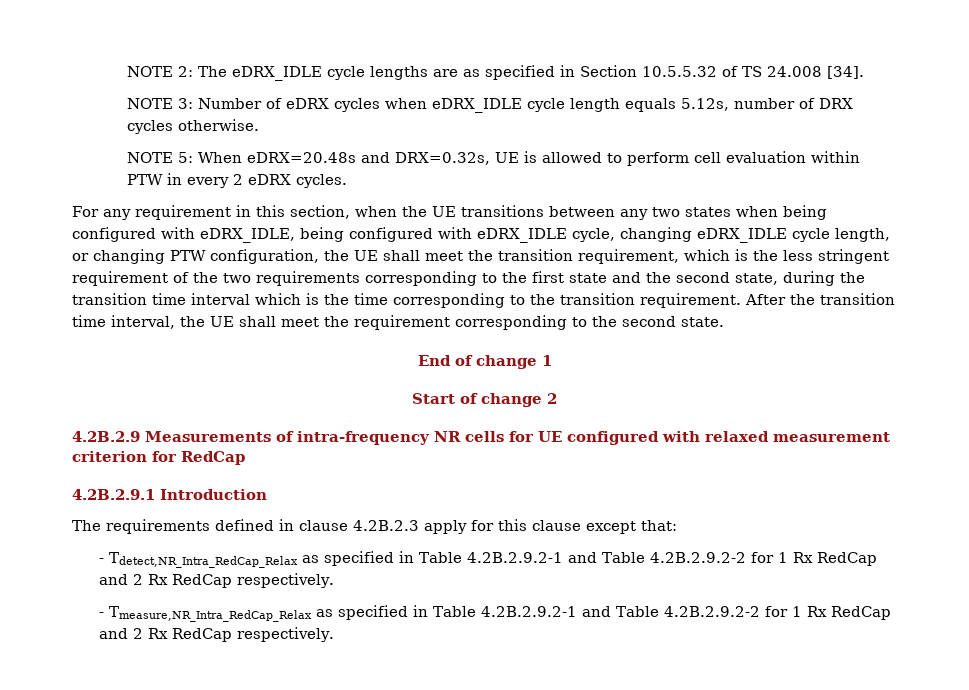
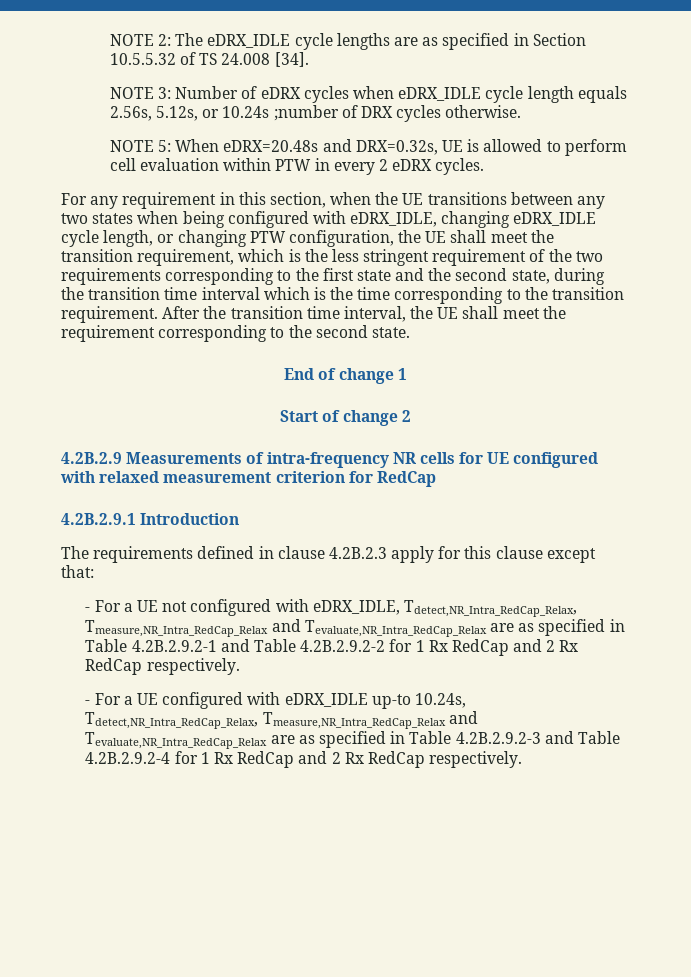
[680,98,795,111] 5.12s, number -> [109,105,339,121] 2.56s, 5.12s, or 10.24s ;number
[300,227,615,243] being configured with eDRX_IDLE cycle, -> (438, 219) none
[109,552,299,568] Tdetect,NR_Intra_RedCap_Relax -> [94,599,577,617] [85,619,515,637] For a UE not configured with eDRX_IDLE, Tdetect,NR_Intra_RedCap_Relax, Tmeasure,NR_Intra_RedCap_Relax and Tevaluate,NR_Intra_RedCap_Relax are
[109,605,761,622] Tmeasure,NR_Intra_RedCap_Relax as specified in Table 4.2B.2.9.2-1 and Table 4.2B.2.9.2-2 -> [94,692,466,709] [85,711,478,729] [85,731,620,749] [85,752,171,764] For a UE configured with eDRX_IDLE up-to 10.24s, Tdetect,NR_Intra_RedCap_Relax, Tmeasure,NR_Intra_RedCap_Relax and Tevaluate,NR_Intra_RedCap_Relax are as specified in Table 4.2B.2.9.2-3 and Table 4.2B.2.9.2-4

